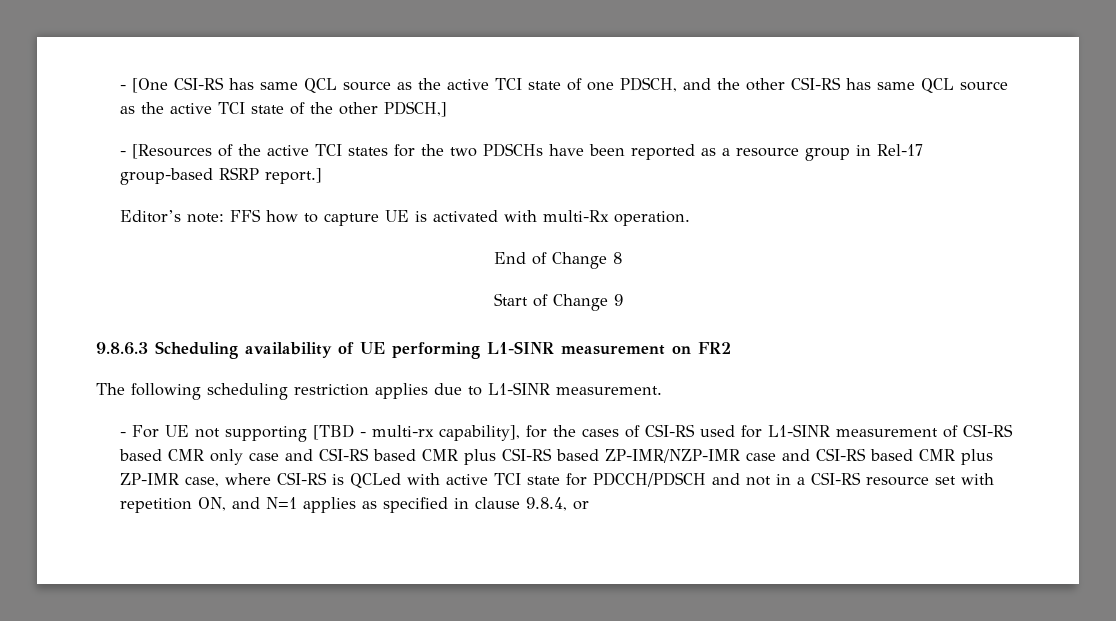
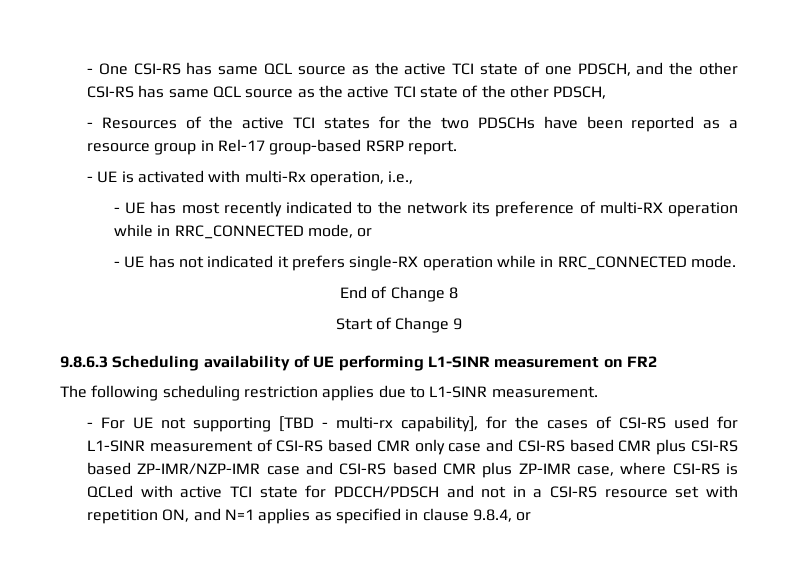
[119,78,168,93] - [One -> [87,63,128,75] - One
[383,101,447,117] [119,144,212,159] PDSCH,] // - [Resources -> [553,86,607,99] [87,117,177,129] PDSCH, // - Resources
[264,168,322,184] [119,209,379,226] report.] // Editor’s note: FFS how to capture -> [407,140,457,155] [87,176,94,182] report. // -
[613,211,690,226] operation. -> [309,171,414,186] [114,201,739,217] [114,224,373,239] [114,255,736,271] operation, i.e., // - UE has most recently indicated to the network its preference of multi-RX operation while in RRC_CONNECTED mode, or // - UE has not indicated it prefers single-RX operation while in RRC_CONNECTED mode.

